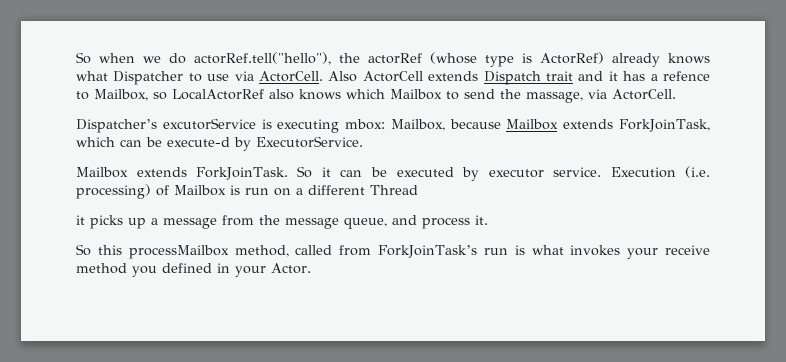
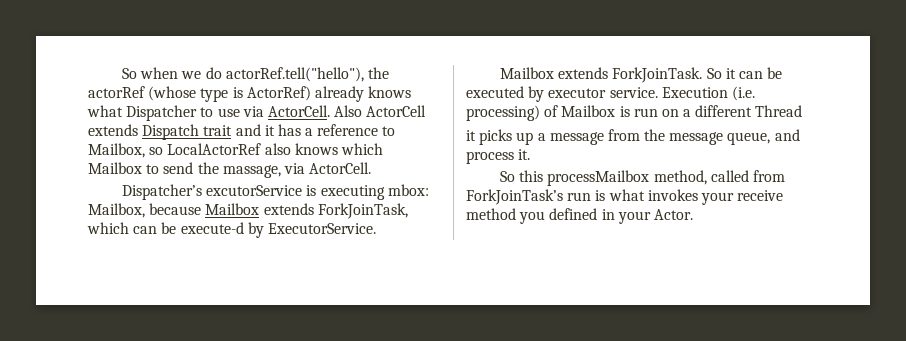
[662,71,710,81] refence -> [317,124,379,136] reference

